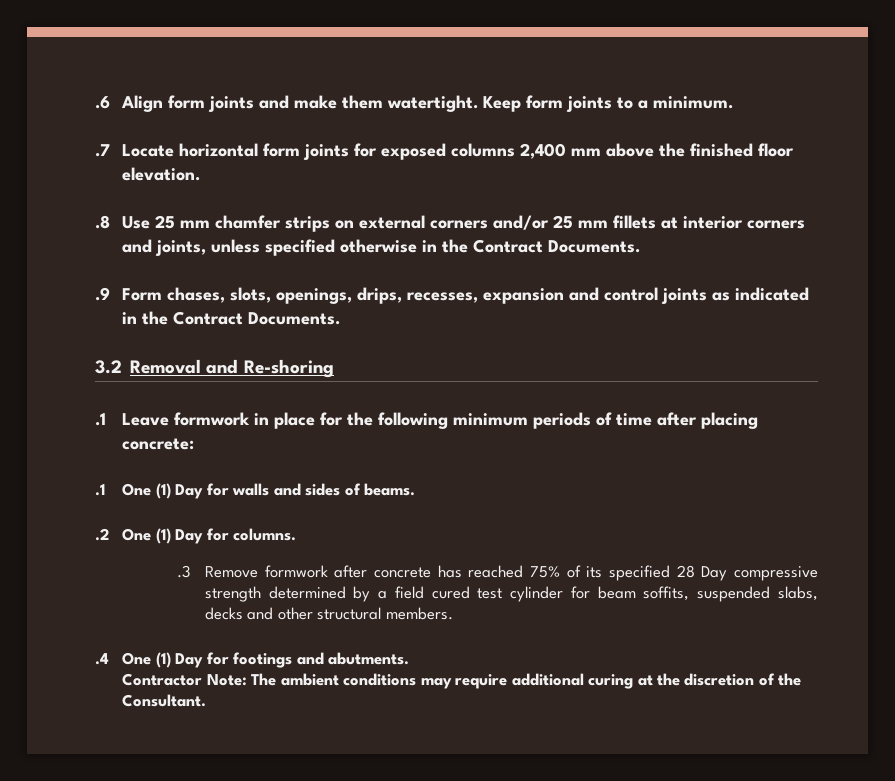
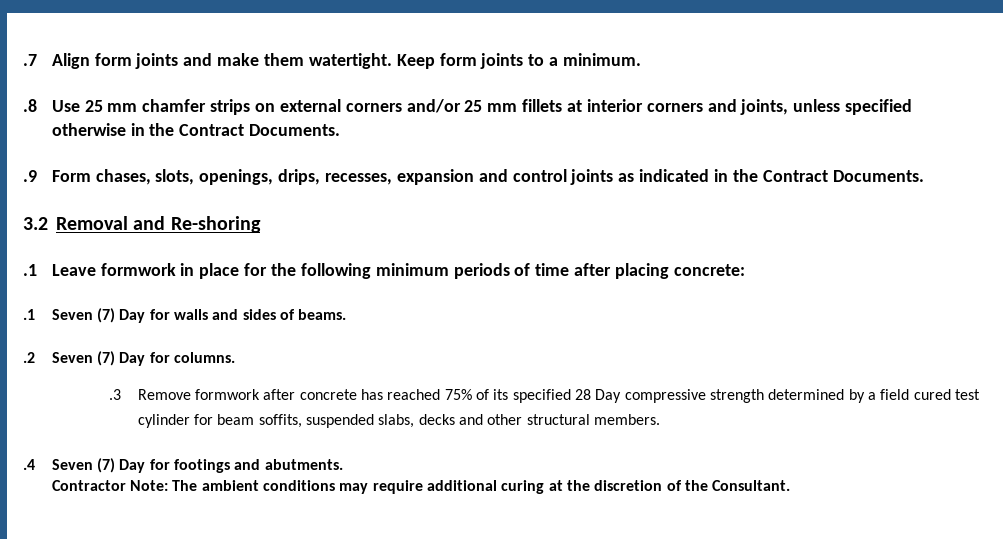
[95,96,110,109] .6 -> [23,54,37,66] .7
[95,143,795,160] [122,167,201,181] // .7 Locate horizontal form joints for exposed columns 2,400 mm above the finished floor elevation. -> (642, 59) none
[122,483,171,499] One (1) -> [51,308,116,323] Seven (7)
[122,528,171,544] One (1) -> [51,351,116,366] Seven (7)
[122,652,171,668] One (1) -> [51,458,116,473] Seven (7)

